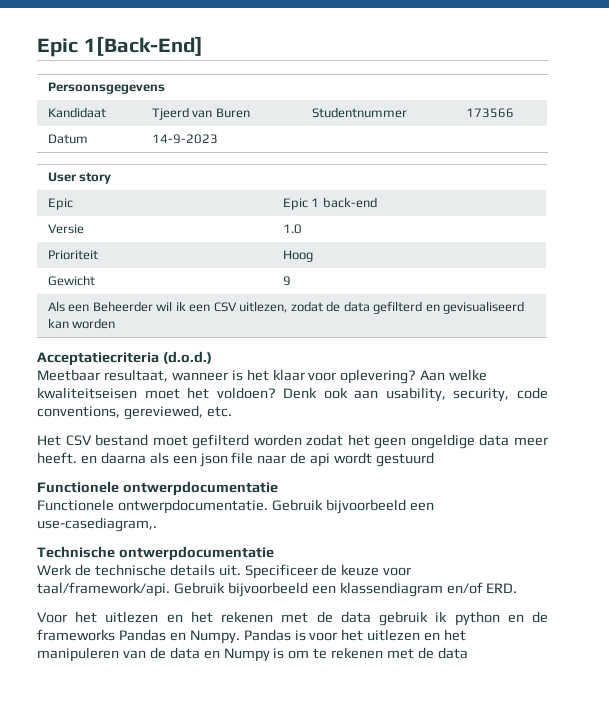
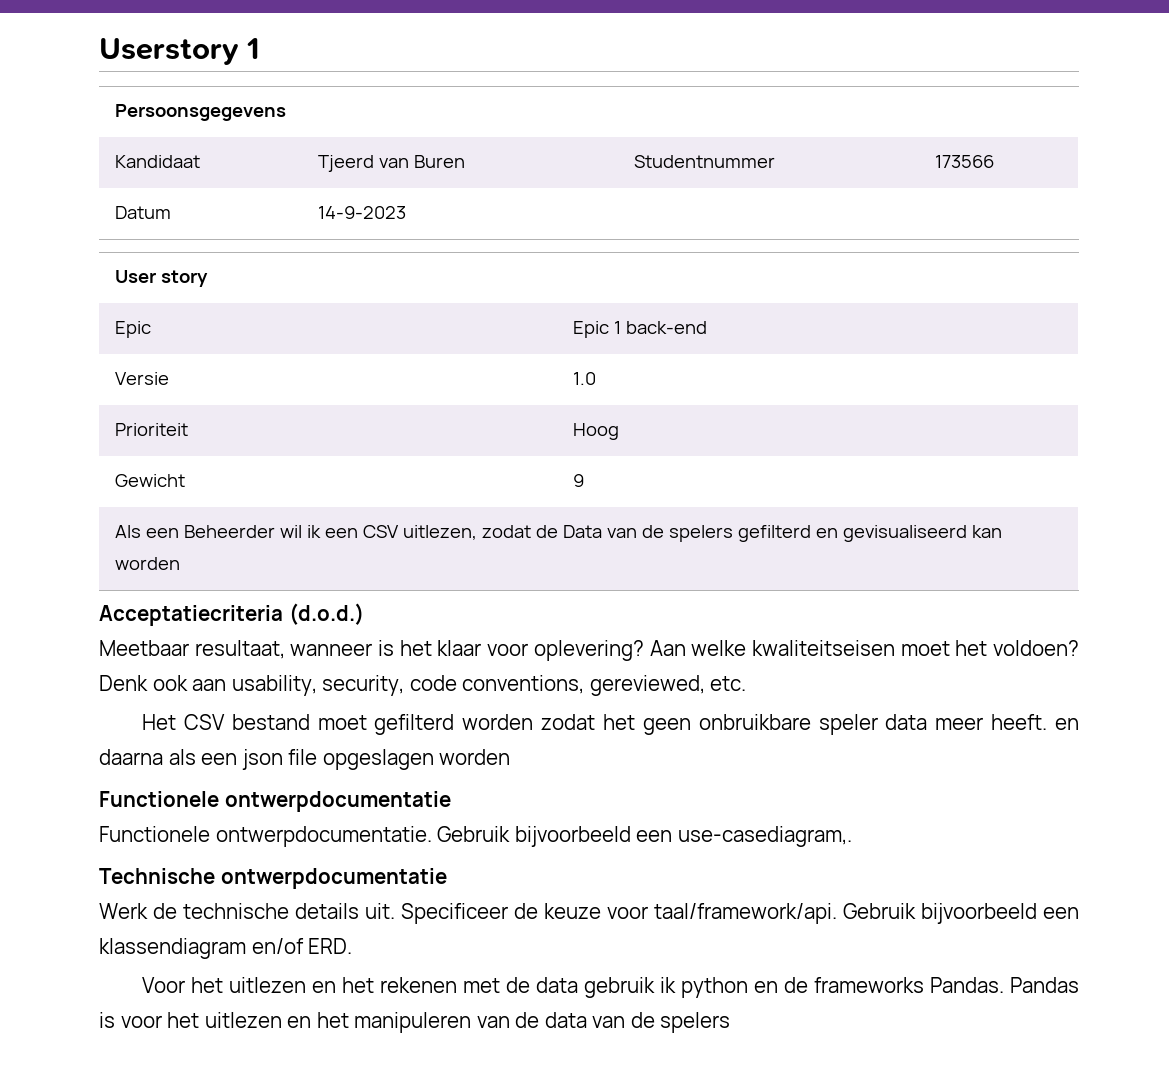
[37,36,203,57] Epic 1[Back-End] -> [99,38,260,65] Userstory 1
[343,301,370,312] data -> [562,525,733,542] Data van de spelers
[410,434,475,449] ongeldige -> [698,714,878,735] onbruikbare speler
[257,452,435,467] naar de api wordt gestuurd -> [322,749,511,770] opgeslagen worden
[118,629,240,644] Pandas en Numpy. -> [929,977,1004,993] Pandas.
[203,647,468,662] en Numpy is om te rekenen met de data -> [592,1012,731,1033] van de spelers

